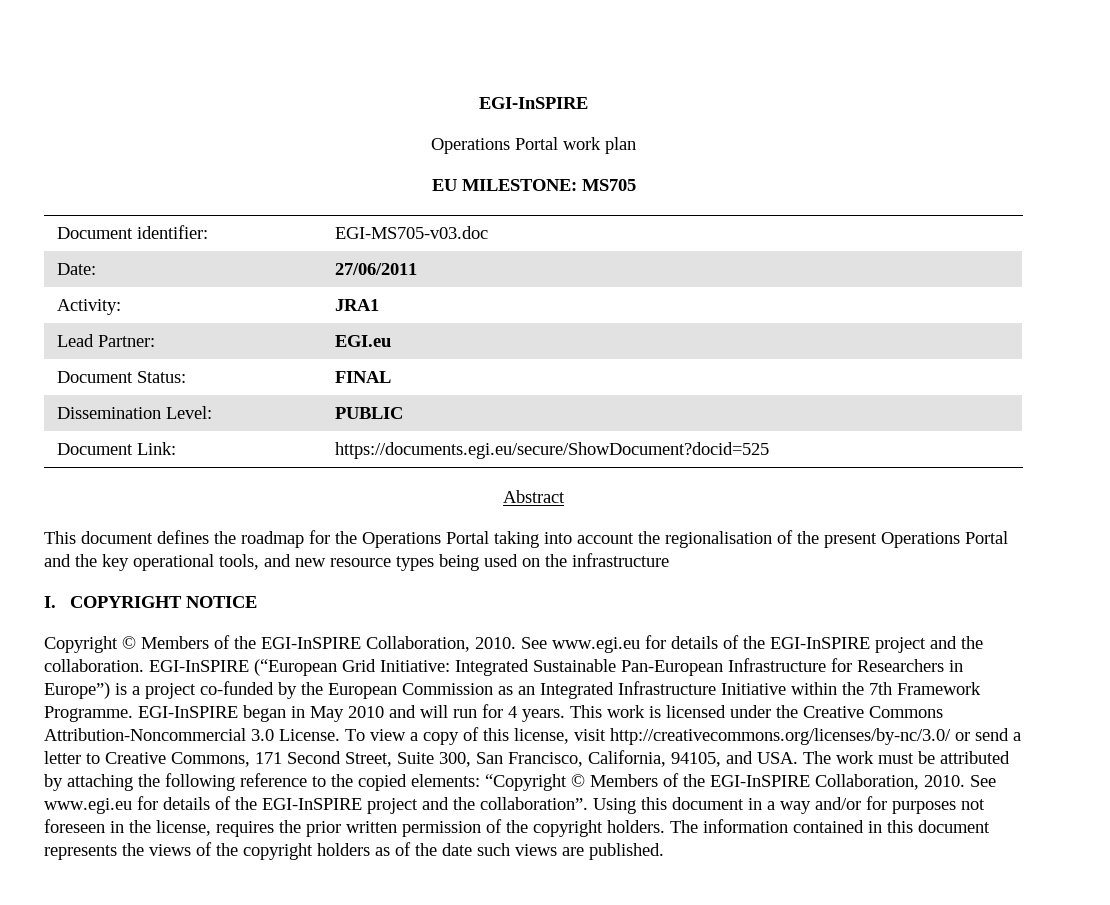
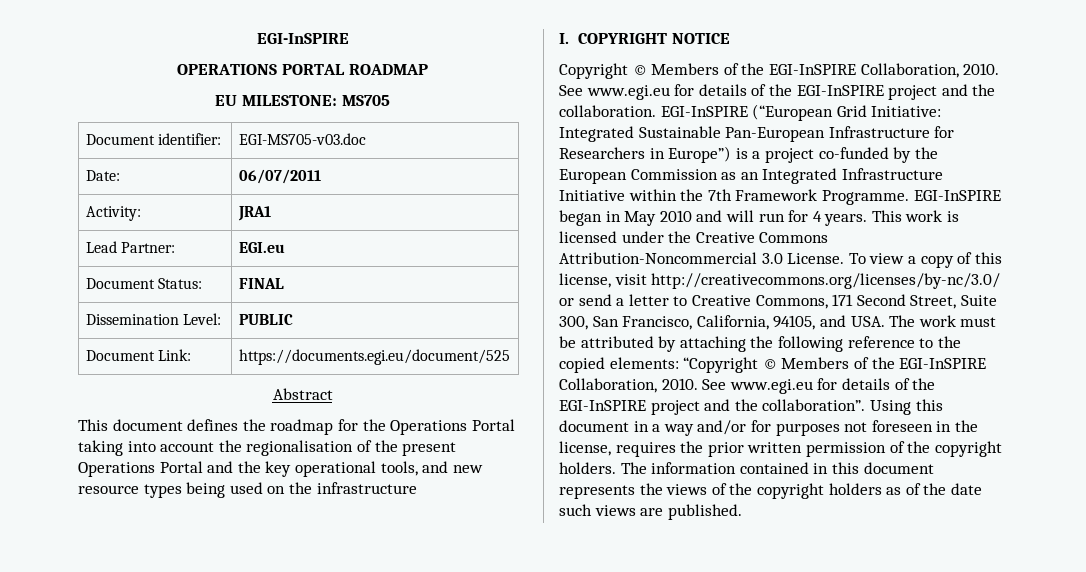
[431,137,636,154] Operations Portal work plan -> [177,64,428,75] OPERATIONS PORTAL ROADMAP
[335,263,418,275] 27/06/2011 -> [238,169,321,184] 06/07/2011
[335,442,770,459] https://documents.egi.eu/secure/ShowDocument?docid=525 -> [238,349,510,365] https://documents.egi.eu/document/525

